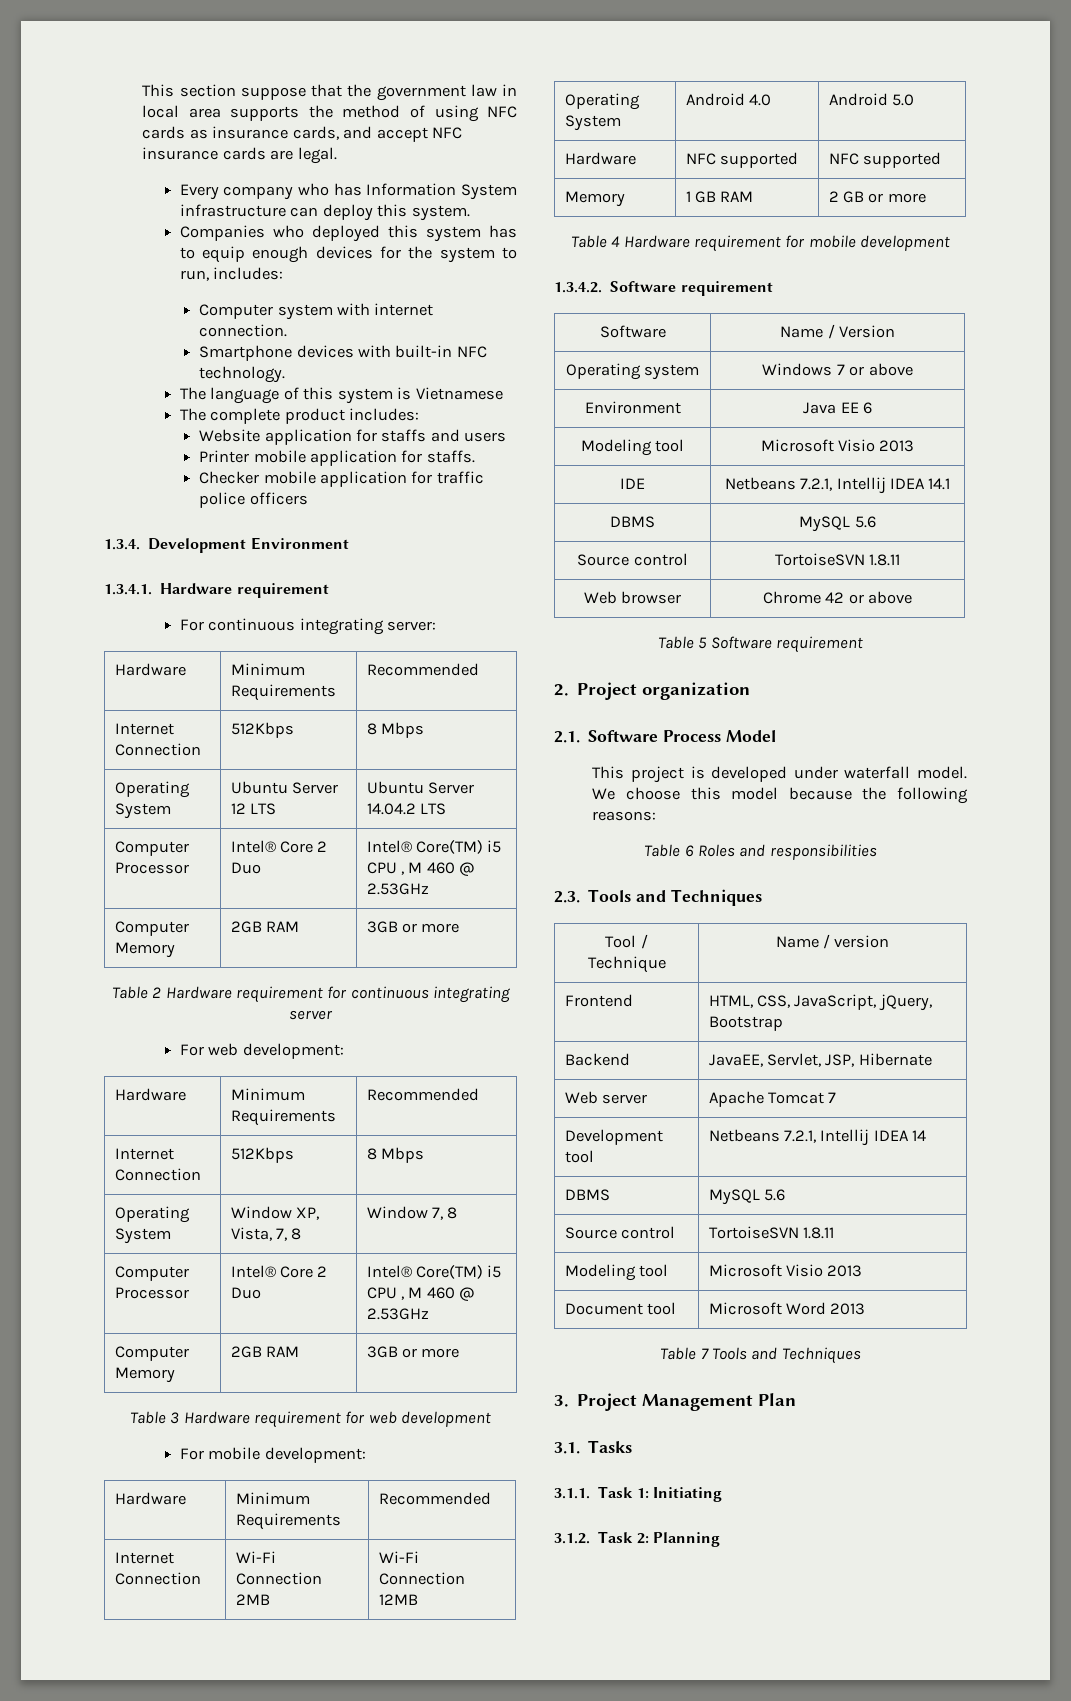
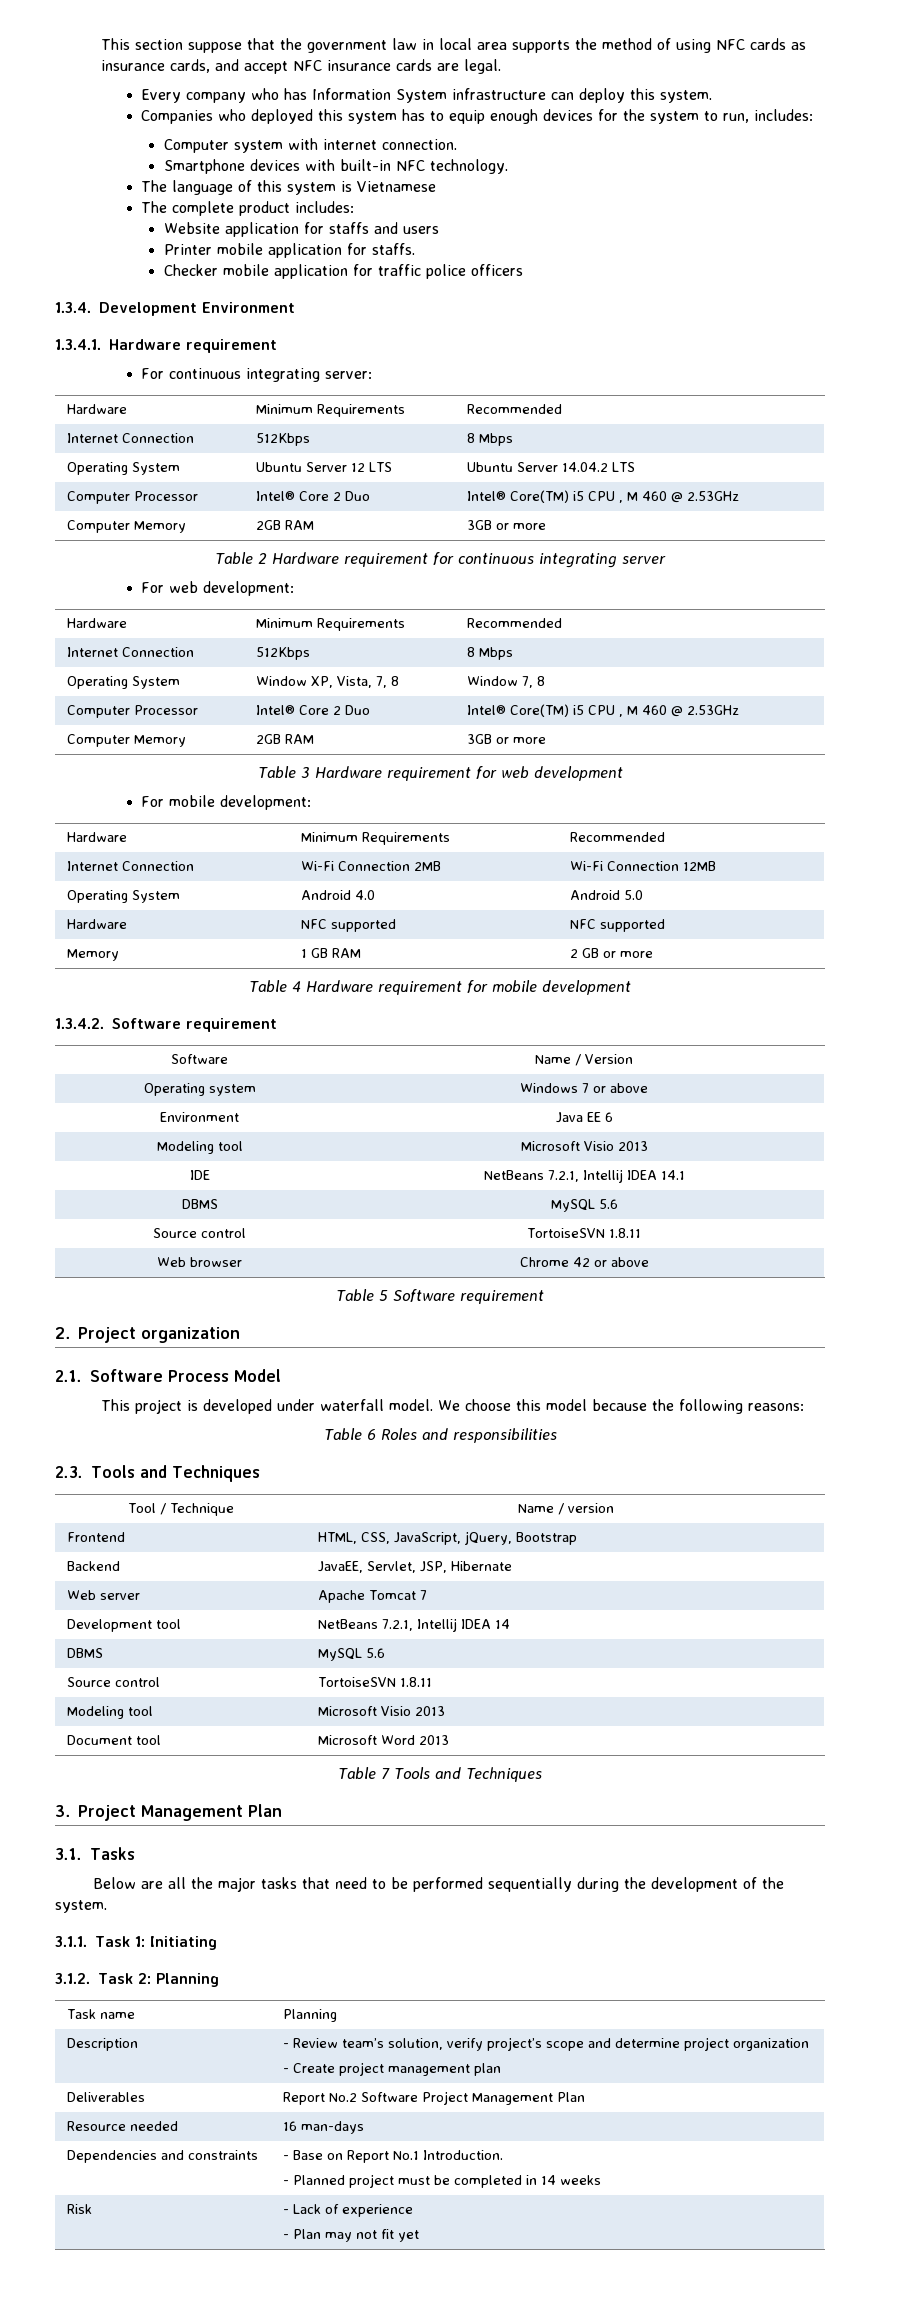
[724,477,796,490] Netbeans -> [483,1170,544,1180] NetBeans
[708,1129,780,1142] Netbeans -> [318,1619,379,1629] NetBeans
(633, 1446) none -> [93,1877,785,1892] [55,1900,107,1913] // Below are all the major tasks that need to be performed sequentially during the development of the system.
(720, 1539) none -> [67,2009,136,2019] [283,2009,338,2022] [67,2038,139,2051] [283,2037,810,2051] [283,2062,502,2076] [67,2092,146,2102] [283,2091,586,2105] [67,2121,179,2131] [283,2121,365,2134] [67,2150,259,2163] [283,2150,504,2163] [283,2174,602,2188] [67,2204,93,2214] [283,2204,414,2217] [283,2229,420,2242] // Task name | Planning // Description | - Review team’s solution, verify project’s scope and determine project organization // - Create project management plan // Deliverables | Report No.2 Software Project Management Plan // Resource needed | 16 man-days // Dependencies and constraints | - Base on Report No.1 Introduction. // - Planned project must be completed in 14 weeks // Risk | - Lack of experience // - Plan may not fit yet

